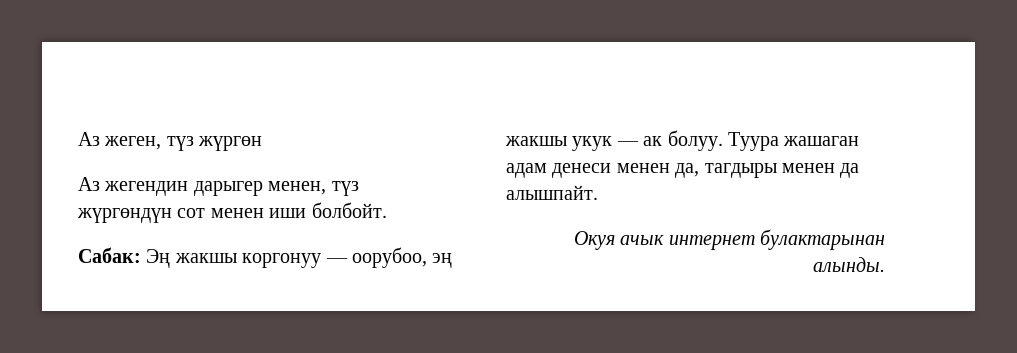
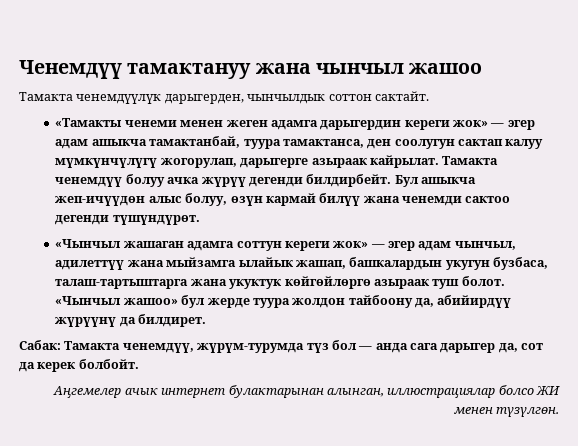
[78,132,263,151] [78,177,359,196] [77,202,387,223] [78,247,453,268] [505,130,860,151] [506,163,860,178] [506,185,598,200] [573,229,885,250] [813,257,885,272] Аз жеген, түз жүргөн // Аз жегендин дарыгер менен, түз жүргөндүн сот менен иши болбойт. // Сабак: Эң жакшы коргонуу — оорубоо, эң жакшы укук — ак болуу. Туура жашаган адам денеси менен да, тагдыры менен да алышпайт. // Окуя ачык интернет булактарынан алынды. -> [19,60,483,79] [19,91,429,104] [55,118,535,130] [55,136,544,149] [55,155,499,168] [55,174,477,187] [55,193,511,206] [55,215,200,225] [55,239,516,251] [55,257,549,270] [55,276,505,289] [55,295,512,308] [55,314,207,327] [19,340,544,353] [19,359,139,372] [53,385,560,398] [453,407,559,417] Ченемдүү тамактануу жана чынчыл жашоо // Тамакта ченемдүүлүк дарыгерден, чынчылдык соттон сактайт. // «Тамакты ченеми менен жеген адамга дарыгердин кереги жок» — эгер адам ашыкча тамактанбай, туура тамактанса, ден соолугун сактап калуу мүмкүнчүлүгү жогорулап, дарыгерге азыраак кайрылат. Тамакта ченемдүү болуу ачка жүрүү дегенди билдирбейт. Бул ашыкча жеп-ичүүдөн алыс болуу, өзүн кармай билүү жана ченемди сактоо дегенди түшүндүрөт. // «Чынчыл жашаган адамга соттун кереги жок» — эгер адам чынчыл, адилеттүү жана мыйзамга ылайык жашап, башкалардын укугун бузбаса, талаш-тартыштарга жана укуктук көйгөйлөргө азыраак туш болот. «Чынчыл жашоо» бул жерде туура жолдон тайбоону да, абийирдүү жүрүүнү да билдирет. // Сабак: Тамакта ченемдүү, жүрүм-турумда түз бол — анда сага дарыгер да, сот да керек болбойт. // Аңгемелер ачык интернет булактарынан алынган, иллюстрациялар болсо ЖИ менен түзүлгөн.

